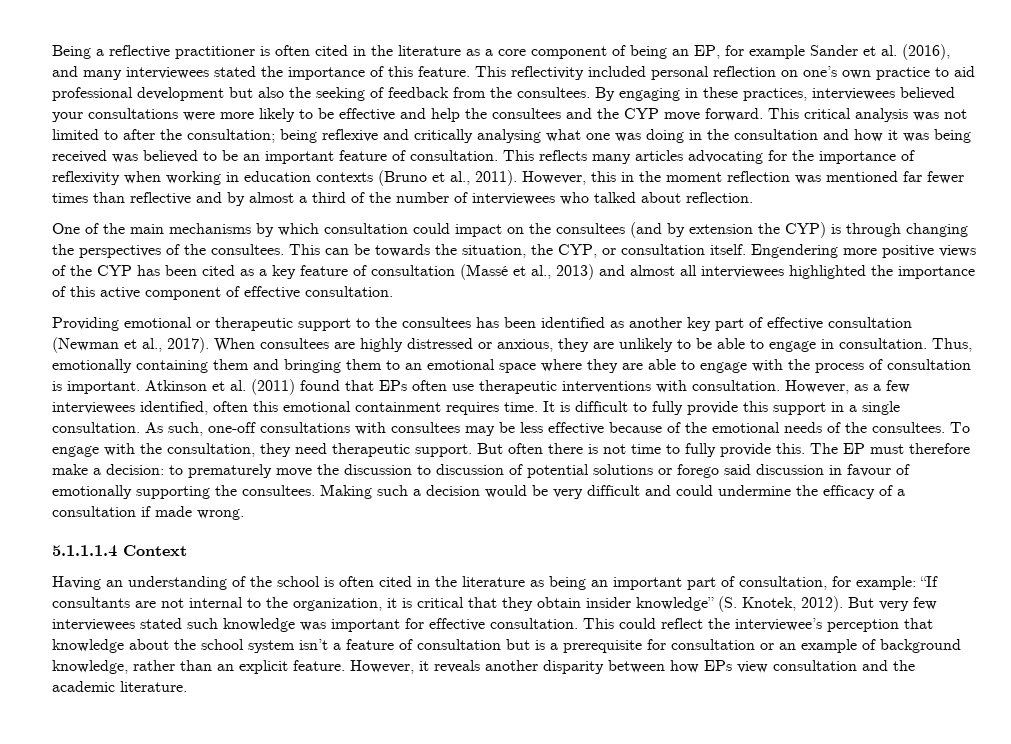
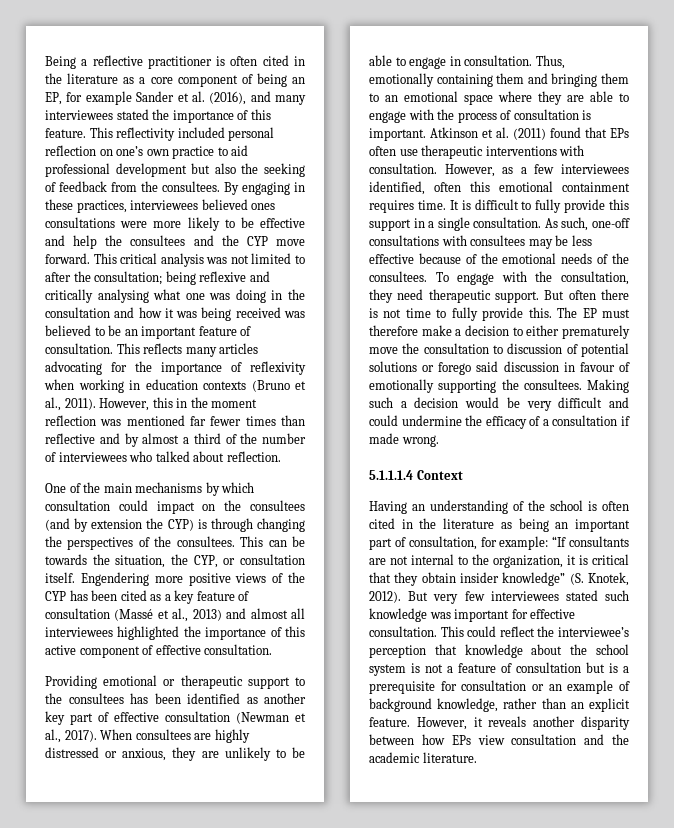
[52,112,83,122] your -> [251,203,276,210] ones
[106,464,183,475] decision: to -> [465,325,560,336] decision to either
[344,464,412,475] discussion -> [423,343,489,354] consultation
[299,639,328,650] isn’t -> [411,663,443,673] is not

